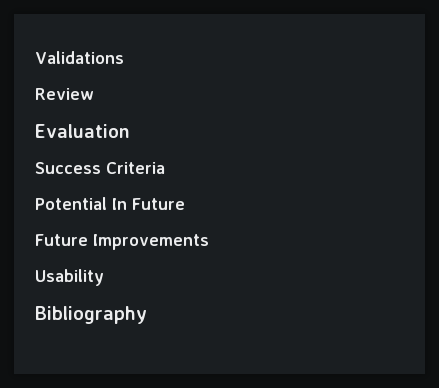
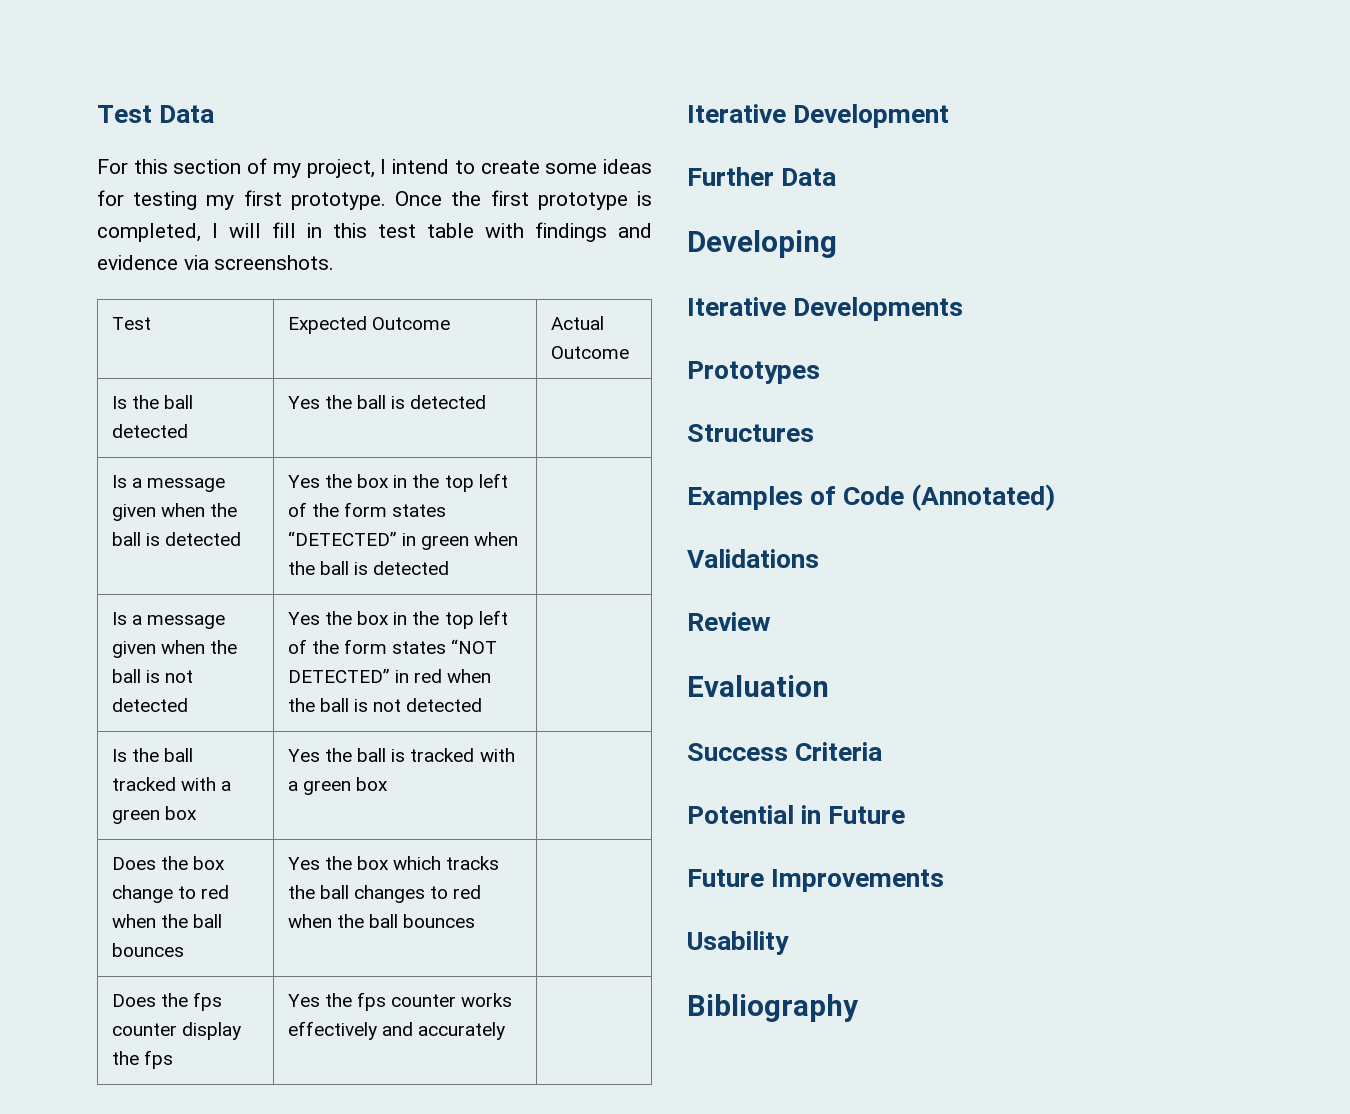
(35, 57) none -> [97,105,215,123] [97,158,653,178] [97,190,652,210] [97,222,652,242] [97,255,335,270] [111,317,151,330] [287,316,451,334] [550,316,604,330] [550,346,629,359] [111,395,194,409] [111,424,188,438] [287,395,487,409] [111,475,226,492] [111,503,238,521] [111,532,242,546] [287,473,508,492] [287,502,447,517] [287,531,519,550] [287,561,450,575] [111,612,226,629] [111,640,238,658] [111,669,194,683] [111,698,188,712] [287,610,508,629] [287,639,498,654] [287,669,492,683] [287,698,483,712] [111,748,194,762] [111,777,232,791] [111,806,198,824] [287,748,515,762] [287,777,389,795] [111,856,226,870] [111,885,230,903] [111,914,223,928] [111,943,184,957] [287,856,500,870] [287,885,482,903] [287,914,476,928] [111,992,223,1011] [111,1022,242,1040] [111,1050,174,1069] [287,992,513,1011] [287,1021,506,1040] [687,104,950,128] [687,167,837,186] [687,230,837,258] [687,297,964,321] [687,361,820,384] [687,424,814,442] [687,484,1056,511] Test Data // For this section of my project, I intend to create some ideas for testing my first prototype. Once the first prototype is completed, I will fill in this test table with findings and evidence via screenshots. // Test | Expected Outcome | Actual Outcome // Is the ball detected | Yes the ball is detected | // Is a message given when the ball is detected | Yes the box in the top left of the form states “DETECTED” in green when the ball is detected | // Is a message given when the ball is not detected | Yes the box in the top left of the form states “NOT DETECTED” in red when the ball is not detected | // Is the ball tracked with a green box | Yes the ball is tracked with a green box | // Does the box change to red when the ball bounces | Yes the box which tracks the ball changes to red when the ball bounces | // Does the fps counter display the fps | Yes the fps counter works effectively and accurately | // Iterative Development // Further Data // Developing // Iterative Developments // Prototypes // Structures // Examples of Code (Annotated) //
[112,198,127,210] In -> [801,805,822,824] in

